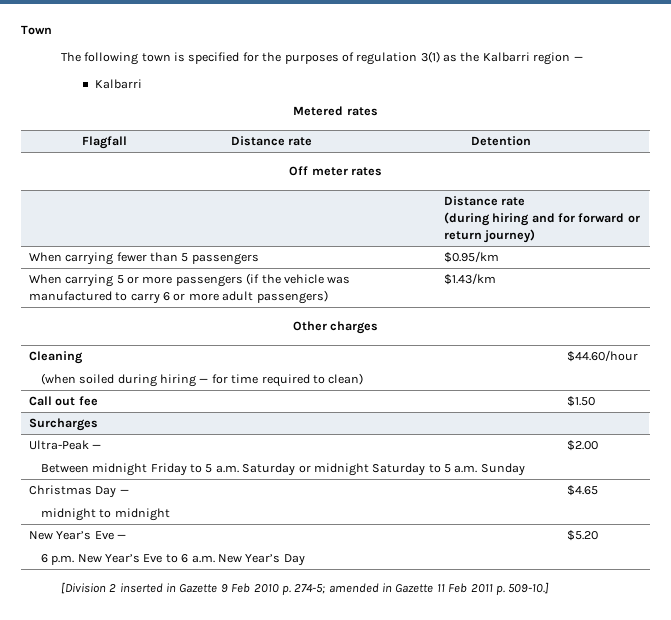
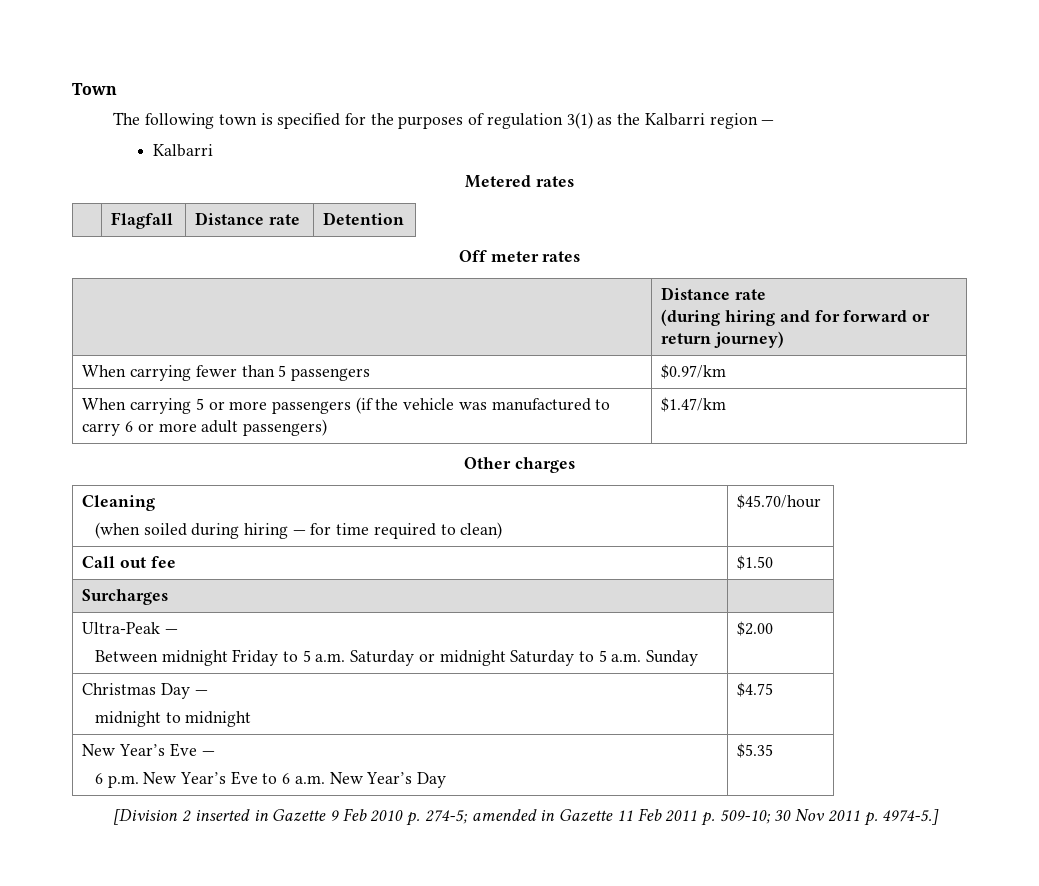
[443,251,499,263] $0.95/km -> [661,364,727,379] $0.97/km
[443,273,496,285] $1.43/km -> [661,397,727,412] $1.47/km
[566,350,638,362] $44.60/hour -> [737,494,822,509] $45.70/hour
[566,485,598,496] $4.65 -> [737,682,774,697] $4.75
[566,530,598,541] $5.20 -> [737,743,774,758] $5.35
[508,582,550,594] 509-10.] -> [719,809,940,826] 509-10; 30 Nov 2011 p. 4974-5.]

